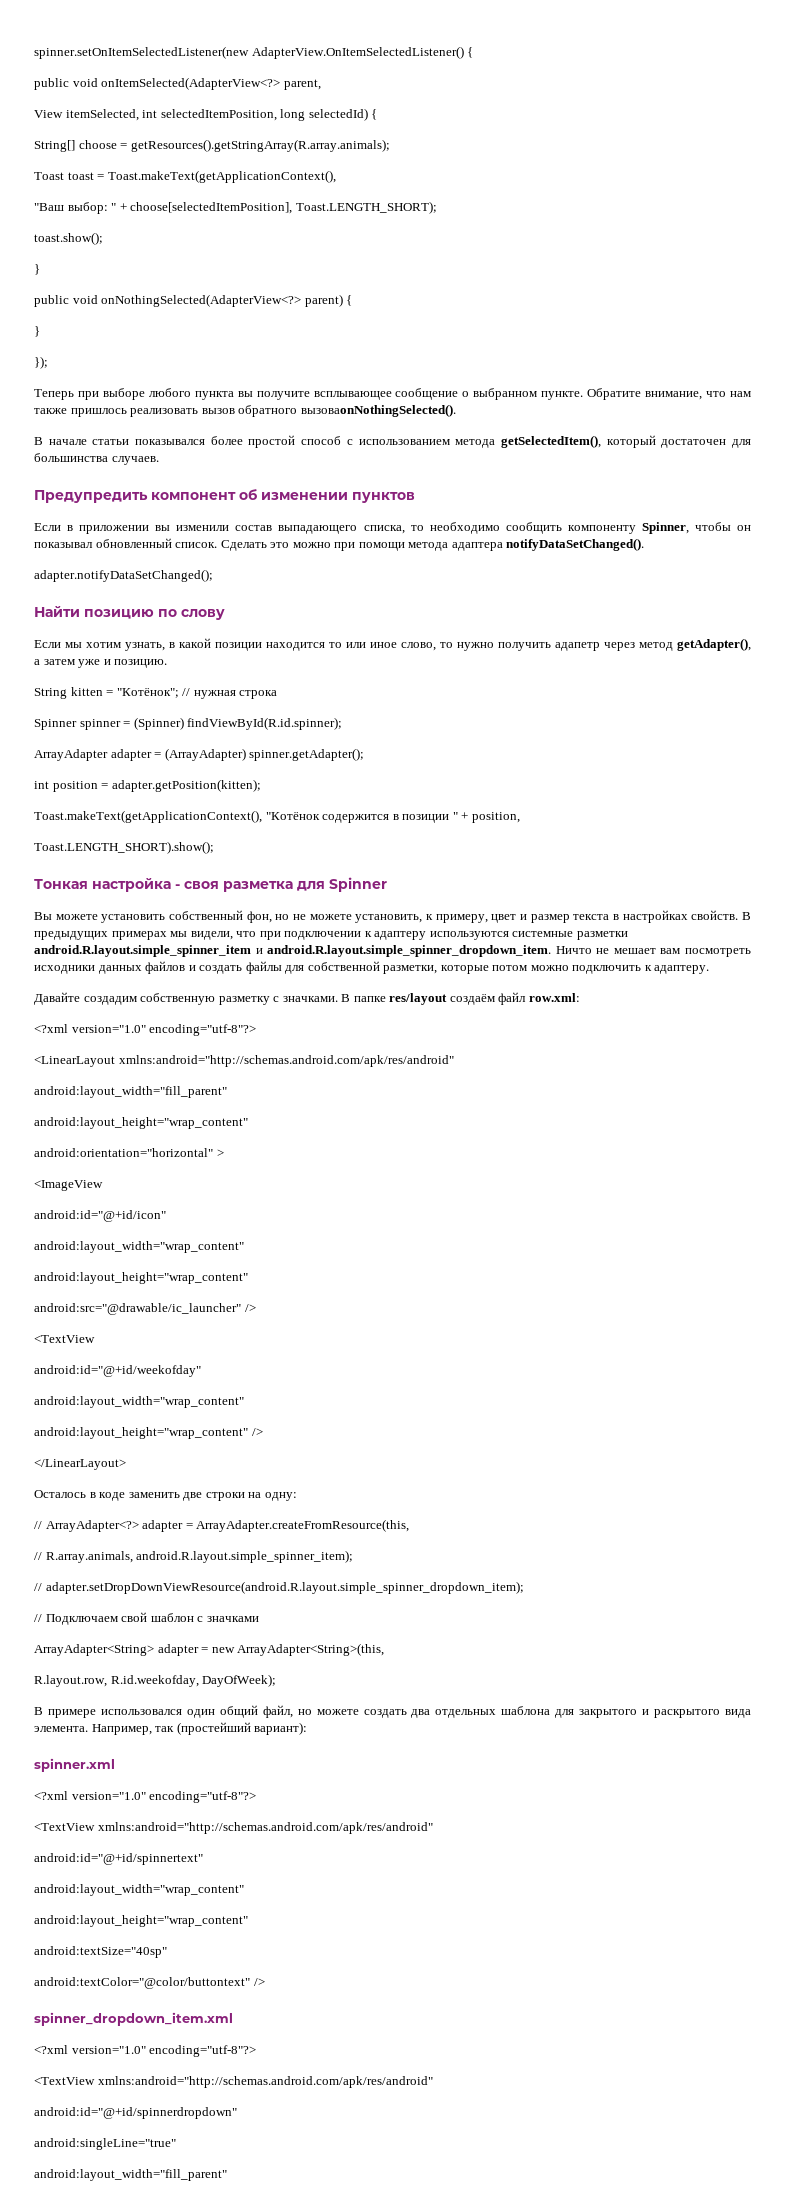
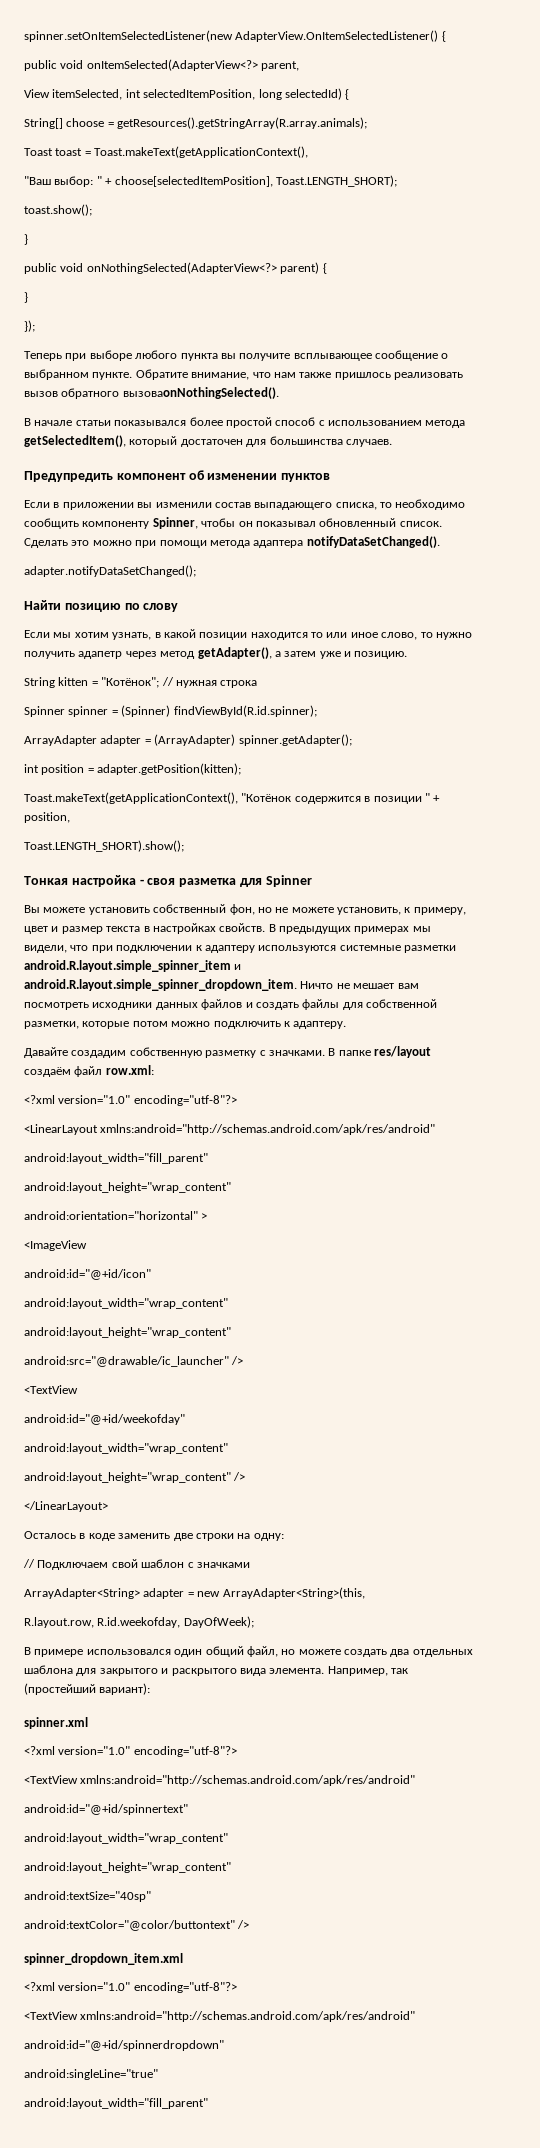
[34,1519,410,1532] [34,1550,354,1563] [34,1581,524,1594] // // ArrayAdapter<?> adapter = ArrayAdapter.createFromResource(this, // // R.array.animals, android.R.layout.simple_spinner_item); // // adapter.setDropDownViewResource(android.R.layout.simple_spinner_dropdown_item); -> (284, 1537) none

